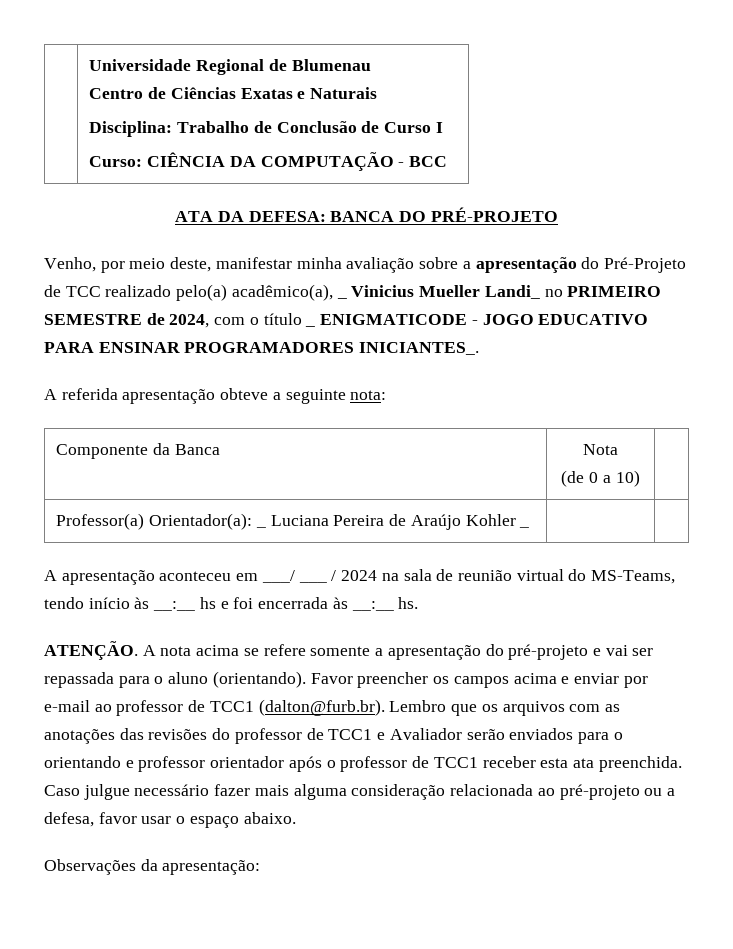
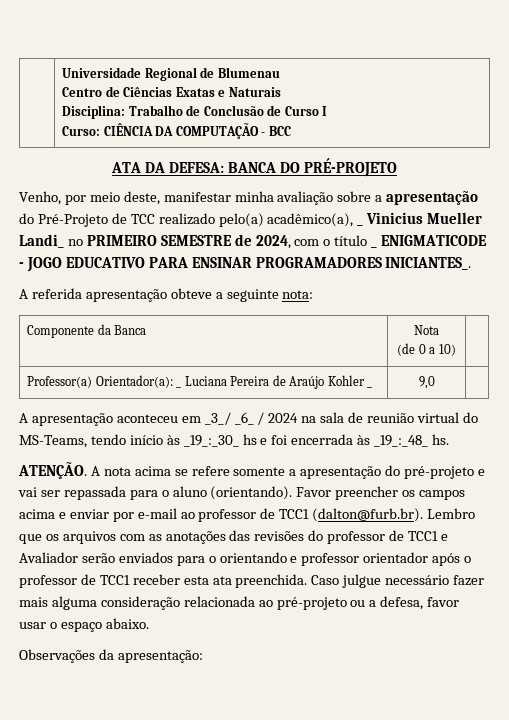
(530, 527) none -> [418,376,435,389] 9,0
[261,570,327,583] ___/ ___ -> [204,412,254,425] _3_/ _6_
[153,601,196,611] __:__ -> [183,435,239,447] _19_:_30_
[351,601,394,611] __:__ -> [374,435,429,447] _19_:_48_

